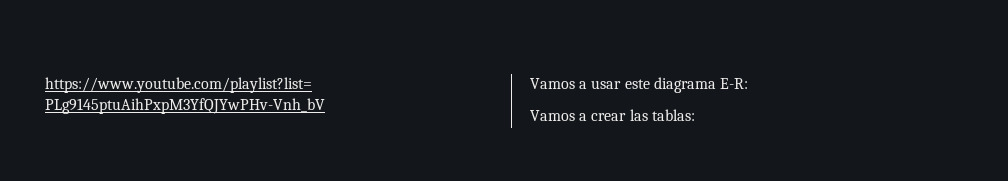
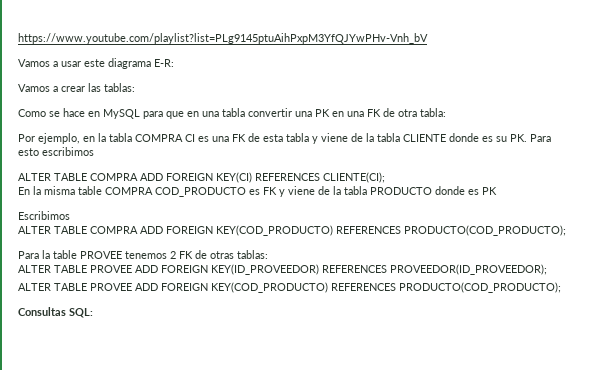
(695, 115) none -> [18,108,446,119] [18,133,551,144] [18,147,94,156] [18,172,385,183] [18,186,497,197] [18,211,70,220] [18,225,566,236] [18,250,268,259] [18,264,547,275] [18,282,561,293] [18,307,93,318] // Como se hace en MySQL para que en una tabla convertir una PK en una FK de otra tabla: // Por ejemplo, en la tabla COMPRA CI es una FK de esta tabla y viene de la tabla CLIENTE donde es su PK. Para esto escribimos // ALTER TABLE COMPRA ADD FOREIGN KEY(CI) REFERENCES CLIENTE(CI); // En la misma table COMPRA COD_PRODUCTO es FK y viene de la tabla PRODUCTO donde es PK // Escribimos // ALTER TABLE COMPRA ADD FOREIGN KEY(COD_PRODUCTO) REFERENCES PRODUCTO(COD_PRODUCTO); // Para la table PROVEE tenemos 2 FK de otras tablas: // ALTER TABLE PROVEE ADD FOREIGN KEY(ID_PROVEEDOR) REFERENCES PROVEEDOR(ID_PROVEEDOR); // ALTER TABLE PROVEE ADD FOREIGN KEY(COD_PRODUCTO) REFERENCES PRODUCTO(COD_PRODUCTO); // Consultas SQL:

